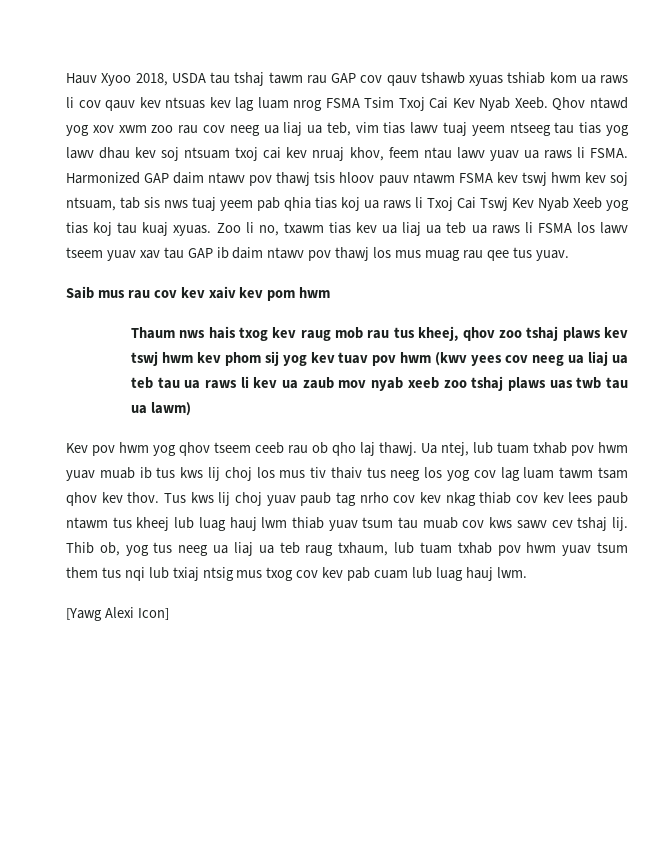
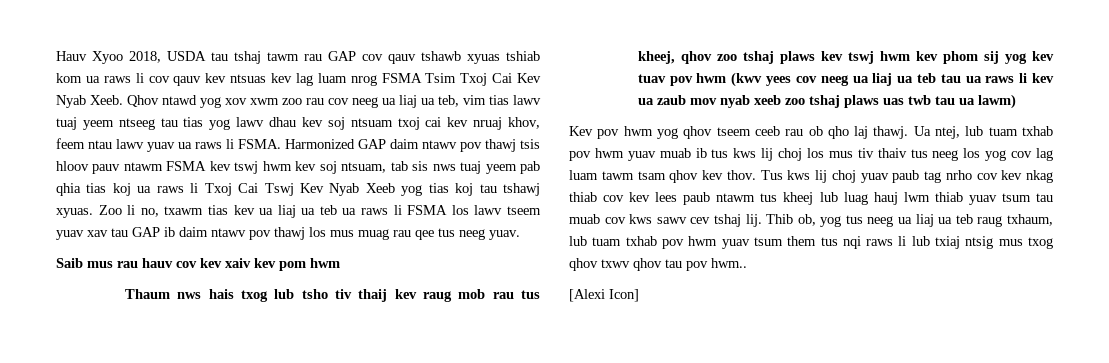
[142,222,169,236] kuaj -> [503,183,540,196] tshawj
(532, 252) none -> [459,229,485,240] neeg
(150, 294) none -> [142,258,173,268] hauv
(268, 334) none -> [274,289,388,302] lub tsho tiv thaij
(145, 574) none -> [866,236,907,246] raws li
[296,567,527,581] [66,607,134,621] cov kev pab cuam lub luag hauj lwm. // [Yawg Alexi -> [569,258,747,271] [569,289,605,302] qhov txwv qhov tau pov hwm.. // [Alexi

